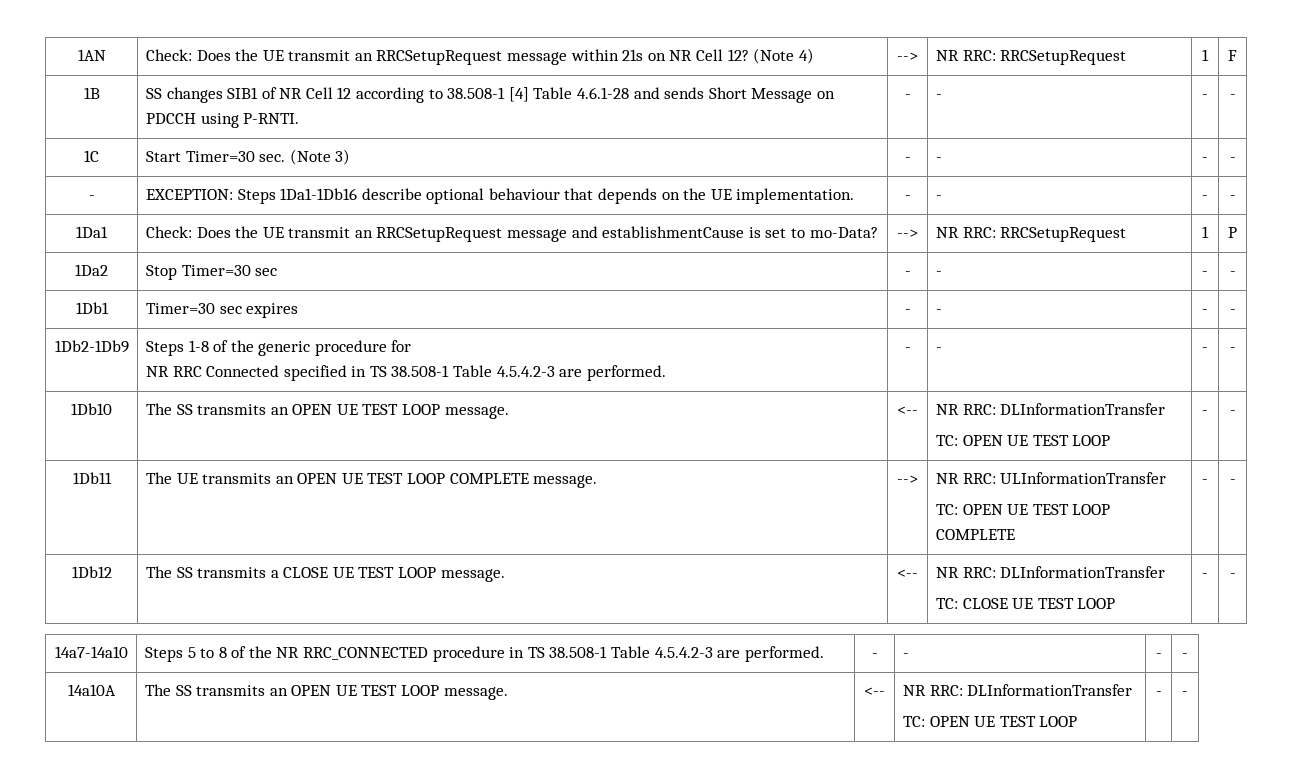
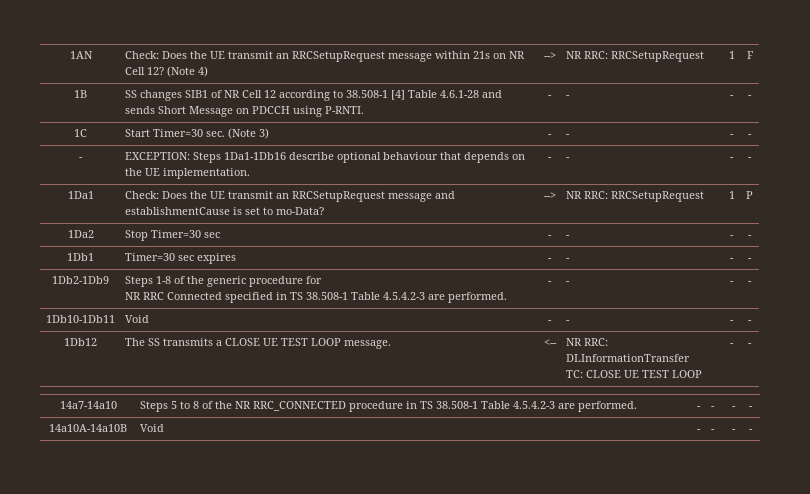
[71,403,112,415] [145,403,509,419] [897,406,918,415] [935,403,1166,415] [935,435,1111,446] [1202,410,1208,415] [1229,410,1236,415] [72,472,112,484] [145,472,598,488] [897,475,918,484] [935,472,1167,484] [935,504,1111,515] [935,529,1015,540] 1Db10 | The SS transmits an OPEN UE TEST LOOP message. | <-- | NR RRC: DLInformationTransfer // TC: OPEN UE TEST LOOP | - | - // 1Db11 | The UE transmits an OPEN UE TEST LOOP COMPLETE message. | --> | NR RRC: ULInformationTransfer // TC: OPEN UE TEST LOOP COMPLETE -> [46,315,115,323] [125,315,150,323] [548,320,552,323] [566,320,571,323] 1Db10-1Db11 | Void | - | -
[67,684,116,696] [144,684,508,700] [864,687,885,696] [902,684,1133,696] [902,716,1078,727] [1155,691,1162,696] [1182,691,1188,696] 14a10A | The SS transmits an OPEN UE TEST LOOP message. | <-- | NR RRC: DLInformationTransfer // TC: OPEN UE TEST LOOP | - | - -> [49,424,127,432] [140,424,165,432] [696,429,701,432] [711,429,716,432] [731,429,736,432] [749,429,753,432] 14a10A-14a10B | Void | - | - | - | -

